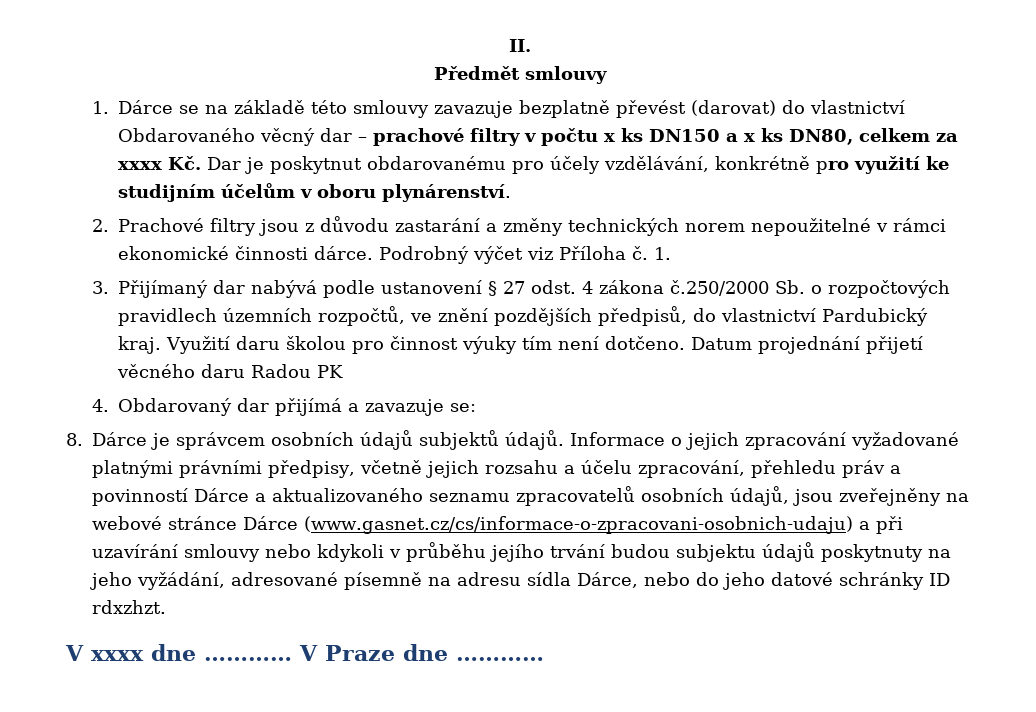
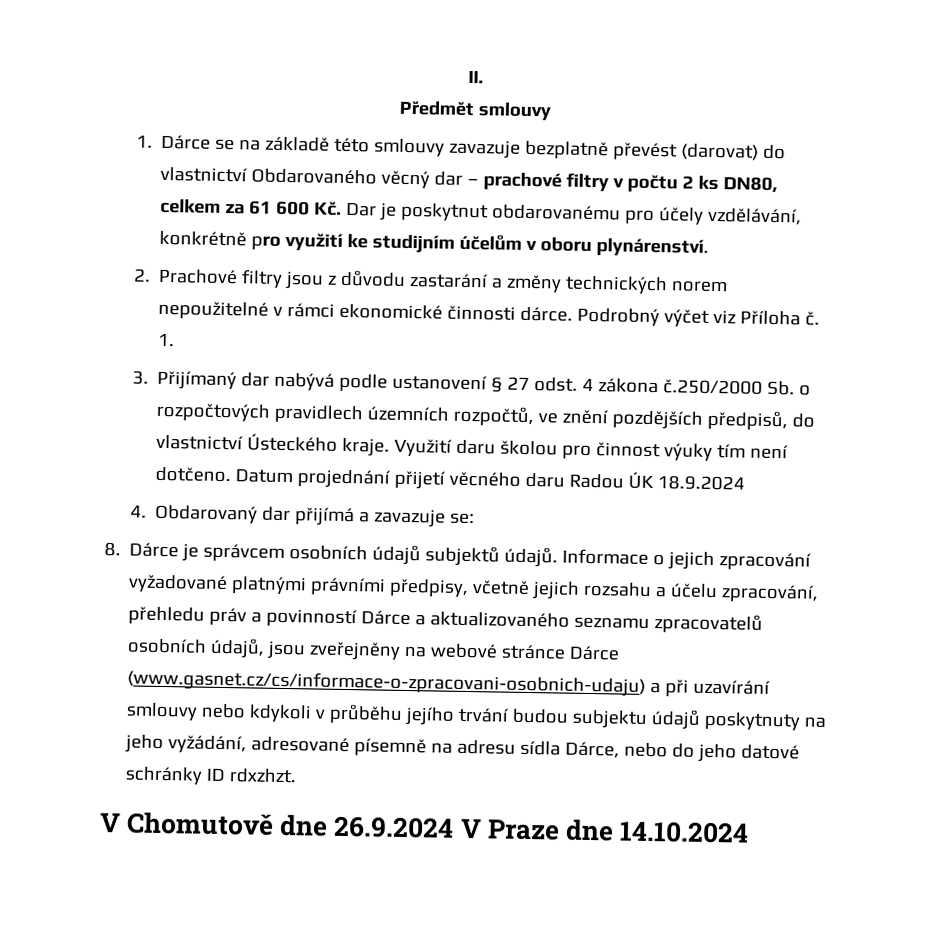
[603,128,755,142] x ks DN150 a x -> [681,175,694,189] 2
[117,161,162,170] xxxx -> [248,200,310,216] 61 600
[821,308,928,326] [117,336,161,354] Pardubický kraj. -> [246,433,390,457] Ústeckého kraje.
[316,365,343,378] PK -> [627,471,745,491] ÚK 18.9.2024
[91,644,292,661] xxxx dne ………… -> [126,811,455,839] Chomutově dne 26.9.2024
[456,657,544,661] ………… -> [619,820,750,844] 14.10.2024

